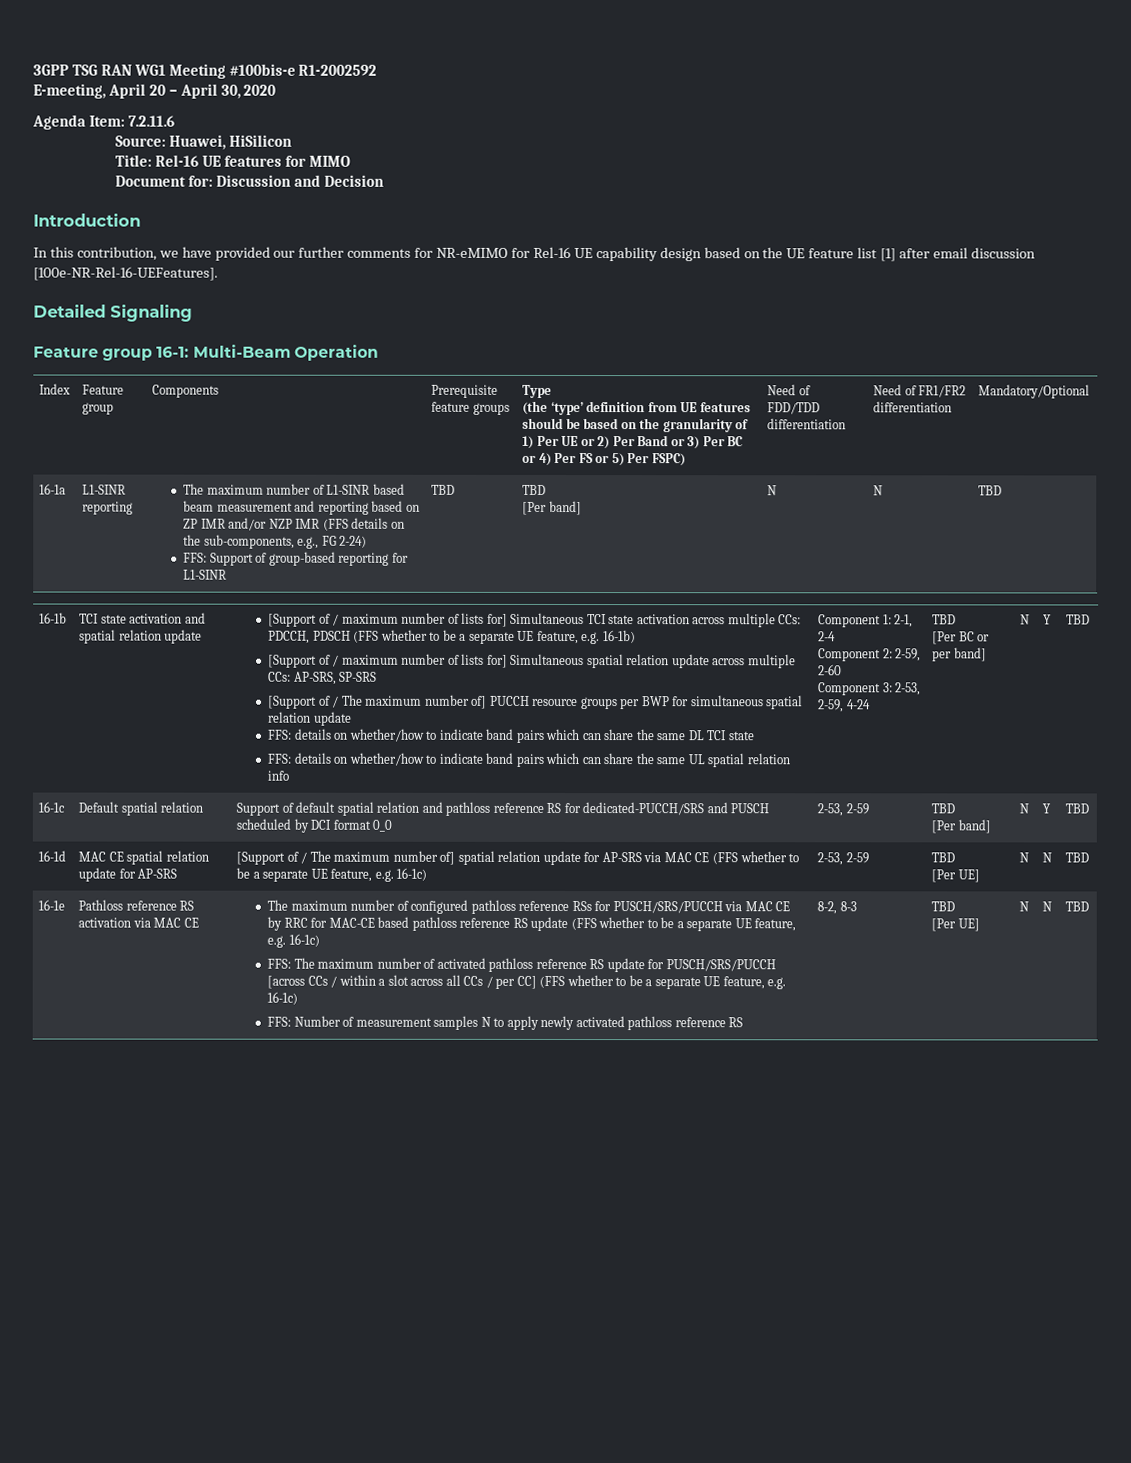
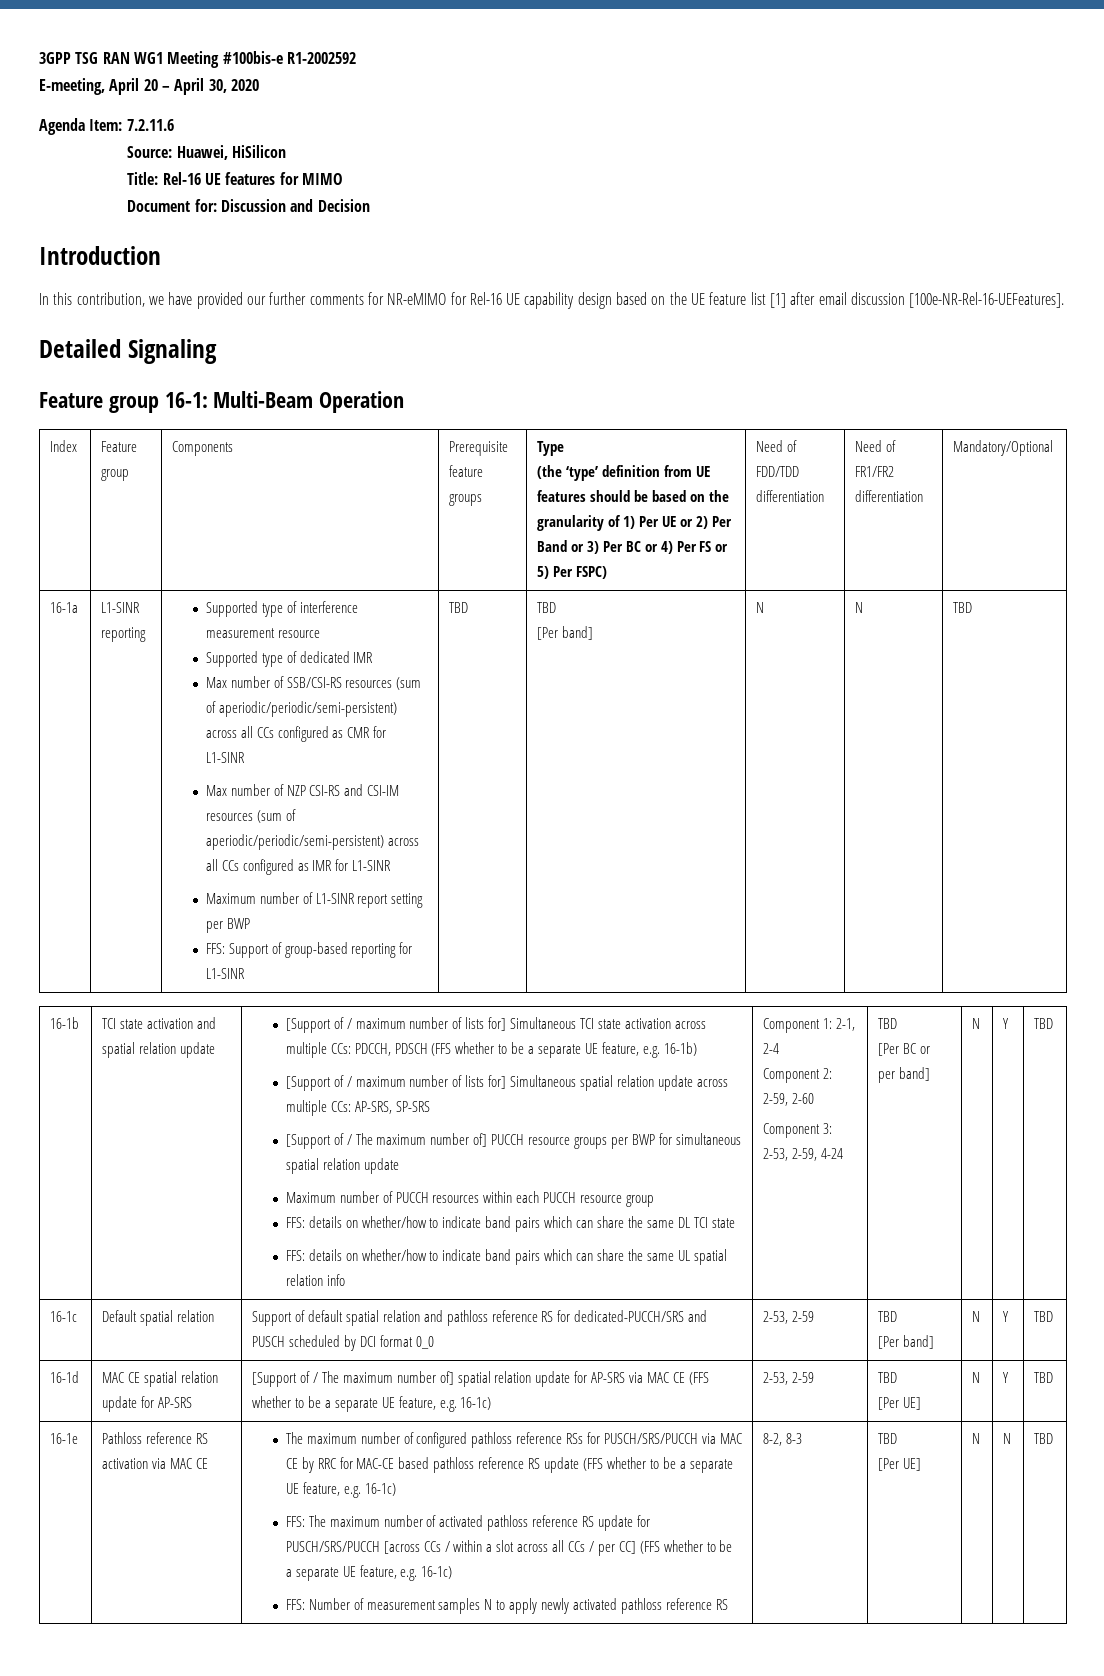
[183,483,405,495] [183,500,420,515] [183,517,405,531] [183,534,368,549] The maximum number of L1-SINR based beam measurement and reporting based on ZP IMR and/or NZP IMR (FFS details on the sub-components, e.g., FG 2-24) -> [205,601,358,617] [205,628,320,638] [205,651,374,667] [205,676,422,690] [205,701,397,717] [205,726,387,742] [205,752,245,763] [205,784,400,796] [205,809,296,823] [205,834,419,850] [205,859,392,875] [205,892,424,908] [205,918,250,933] Supported type of interference measurement resource // Supported type of dedicated IMR // Max number of SSB/CSI-RS resources (sum of aperiodic/periodic/semi-persistent) across all CCs configured as CMR for L1-SINR // Max number of NZP CSI-RS and CSI-IM resources (sum of aperiodic/periodic/semi-persistent) across all CCs configured as IMR for L1-SINR // Maximum number of L1-SINR report setting per BWP
(352, 718) none -> [285,1191,655,1207] // Maximum number of PUCCH resources within each PUCCH resource group
[1042,852,1053,863] N -> [1003,1372,1010,1383] Y

